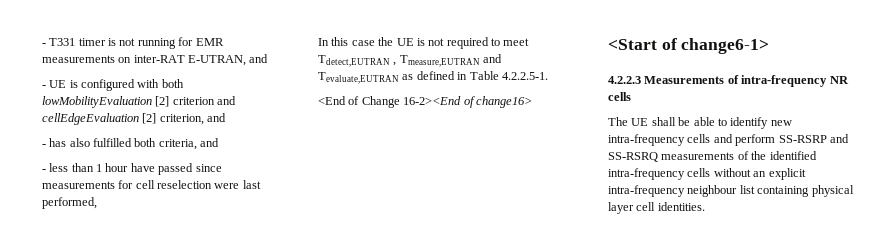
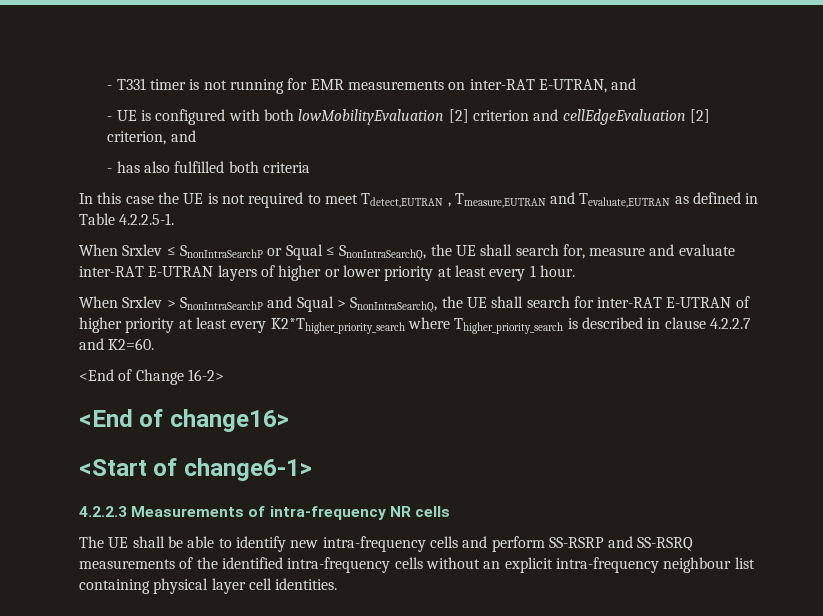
[158,138,220,150] [41,163,222,175] [41,180,261,189] [41,197,97,209] criteria, and // - less than 1 hour have passed since measurements for cell reselection were last performed, -> [262,162,310,173] criteria
(548, 76) none -> [79,244,735,261] [79,265,575,281] [79,296,750,313] [79,317,751,334] [79,338,155,350] // When Srxlev ≤ SnonIntraSearchP or Squal ≤ SnonIntraSearchQ, the UE shall search for, measure and evaluate inter-RAT E-UTRAN layers of higher or lower priority at least every 1 hour. // When Srxlev > SnonIntraSearchP and Squal > SnonIntraSearchQ, the UE shall search for inter-RAT E-UTRAN of higher priority at least every K2*Thigher_priority_search where Thigher_priority_search is described in clause 4.2.2.7 and K2=60.
[403,96,462,105] 16-2><End -> [187,369,224,381] [79,409,133,427] 16-2> // <End

